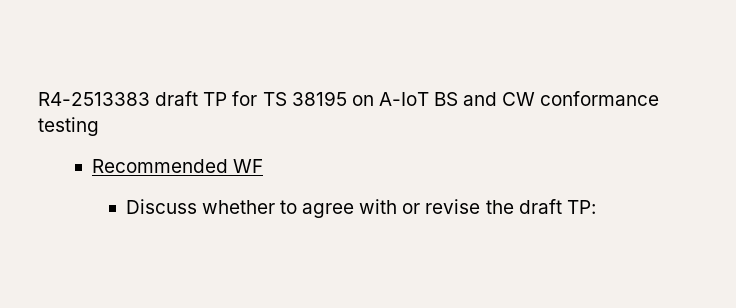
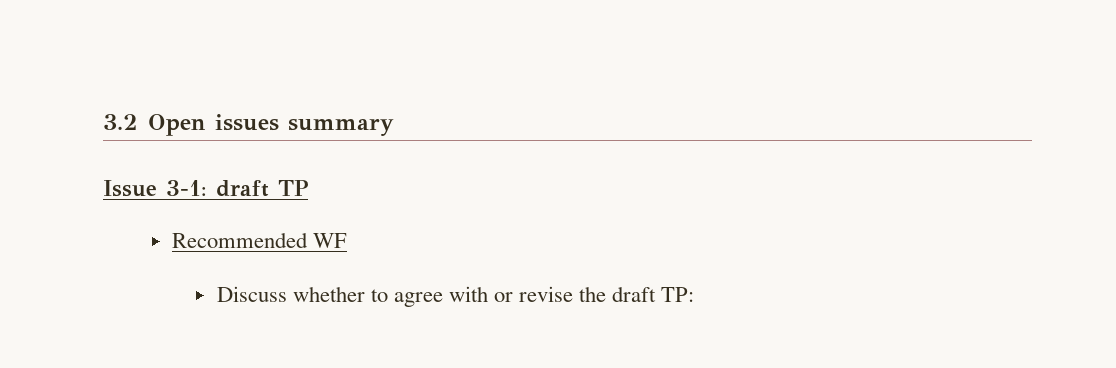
[38,91,660,106] [38,117,99,136] R4-2513383 draft TP for TS 38195 on A-IoT BS and CW conformance testing -> [103,114,395,136] [103,180,308,197] 3.2 Open issues summary // Issue 3-1: draft TP

